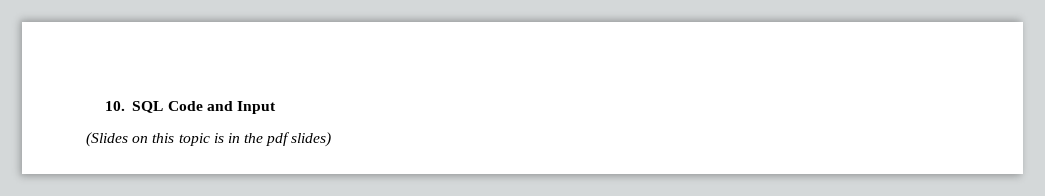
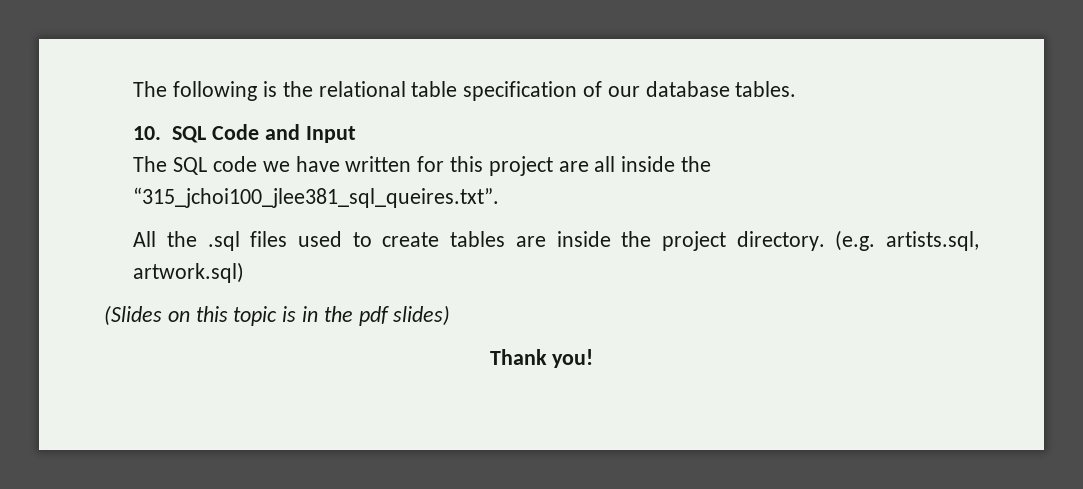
(104, 106) none -> [133,81,797,101] The following is the relational table specification of our database tables. //
(276, 107) none -> [133,156,711,176] [133,187,500,208] [133,230,980,251] [133,262,245,283] // The SQL code we have written for this project are all inside the “315_jchoi100_jlee381_sql_queires.txt”. // All the .sql files used to create tables are inside the project directory. (e.g. artists.sql, artwork.sql)
(332, 139) none -> [489,349,594,368] // Thank you!

